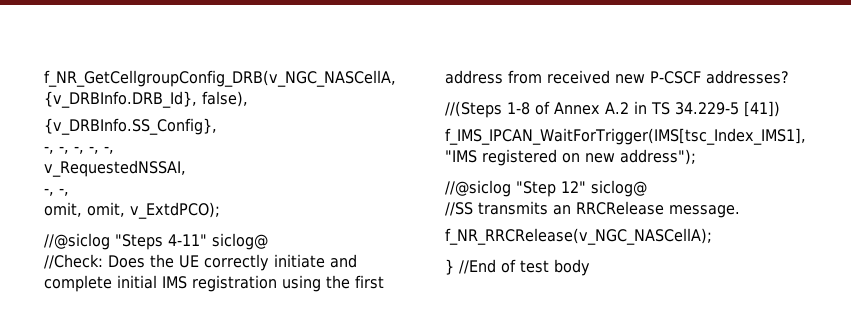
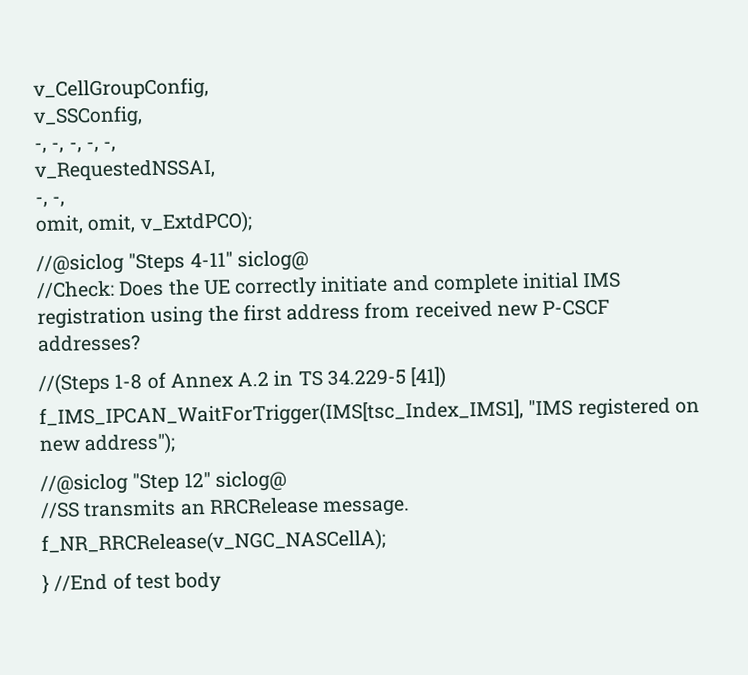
[44,70,396,87] [44,91,248,108] [44,118,217,135] f_NR_GetCellgroupConfig_DRB(v_NGC_NASCellA, {v_DRBInfo.DRB_Id}, false), // {v_DRBInfo.SS_Config}, -> [33,76,209,102] [33,105,143,129] v_CellGroupConfig, // v_SSConfig,

